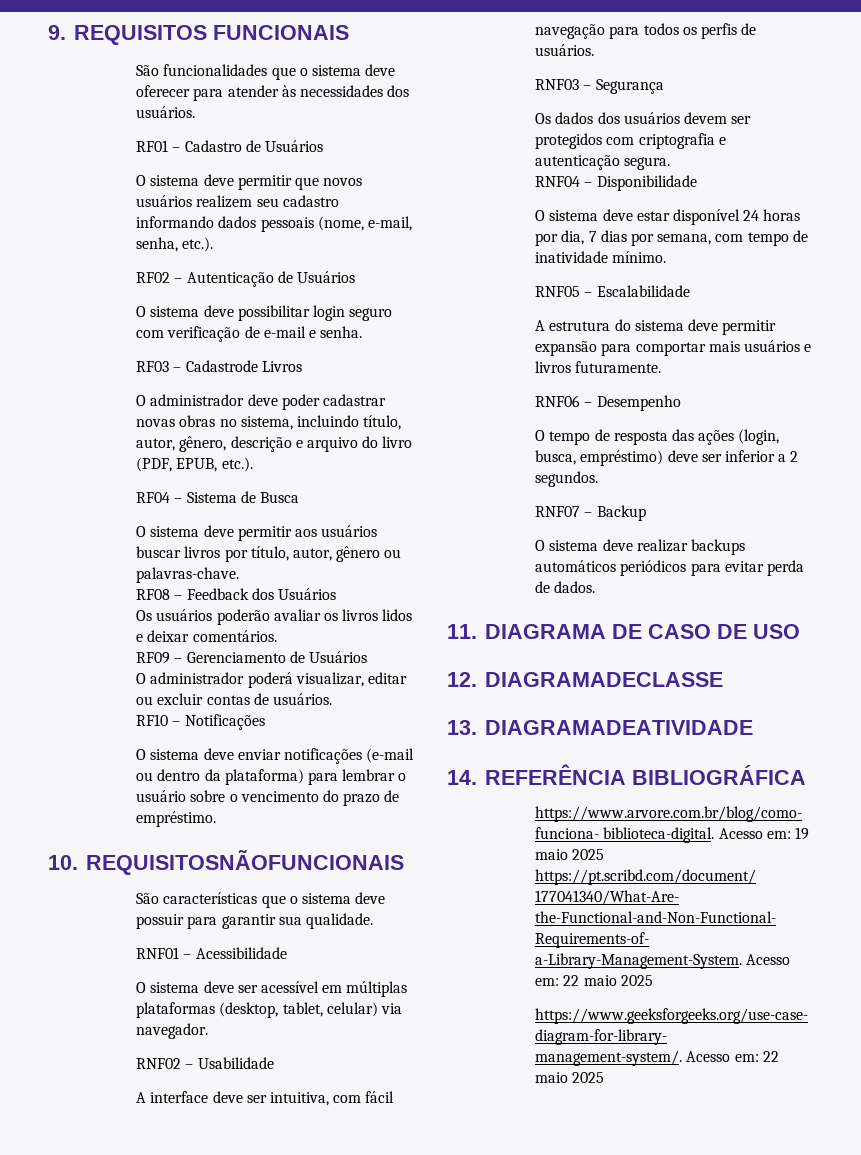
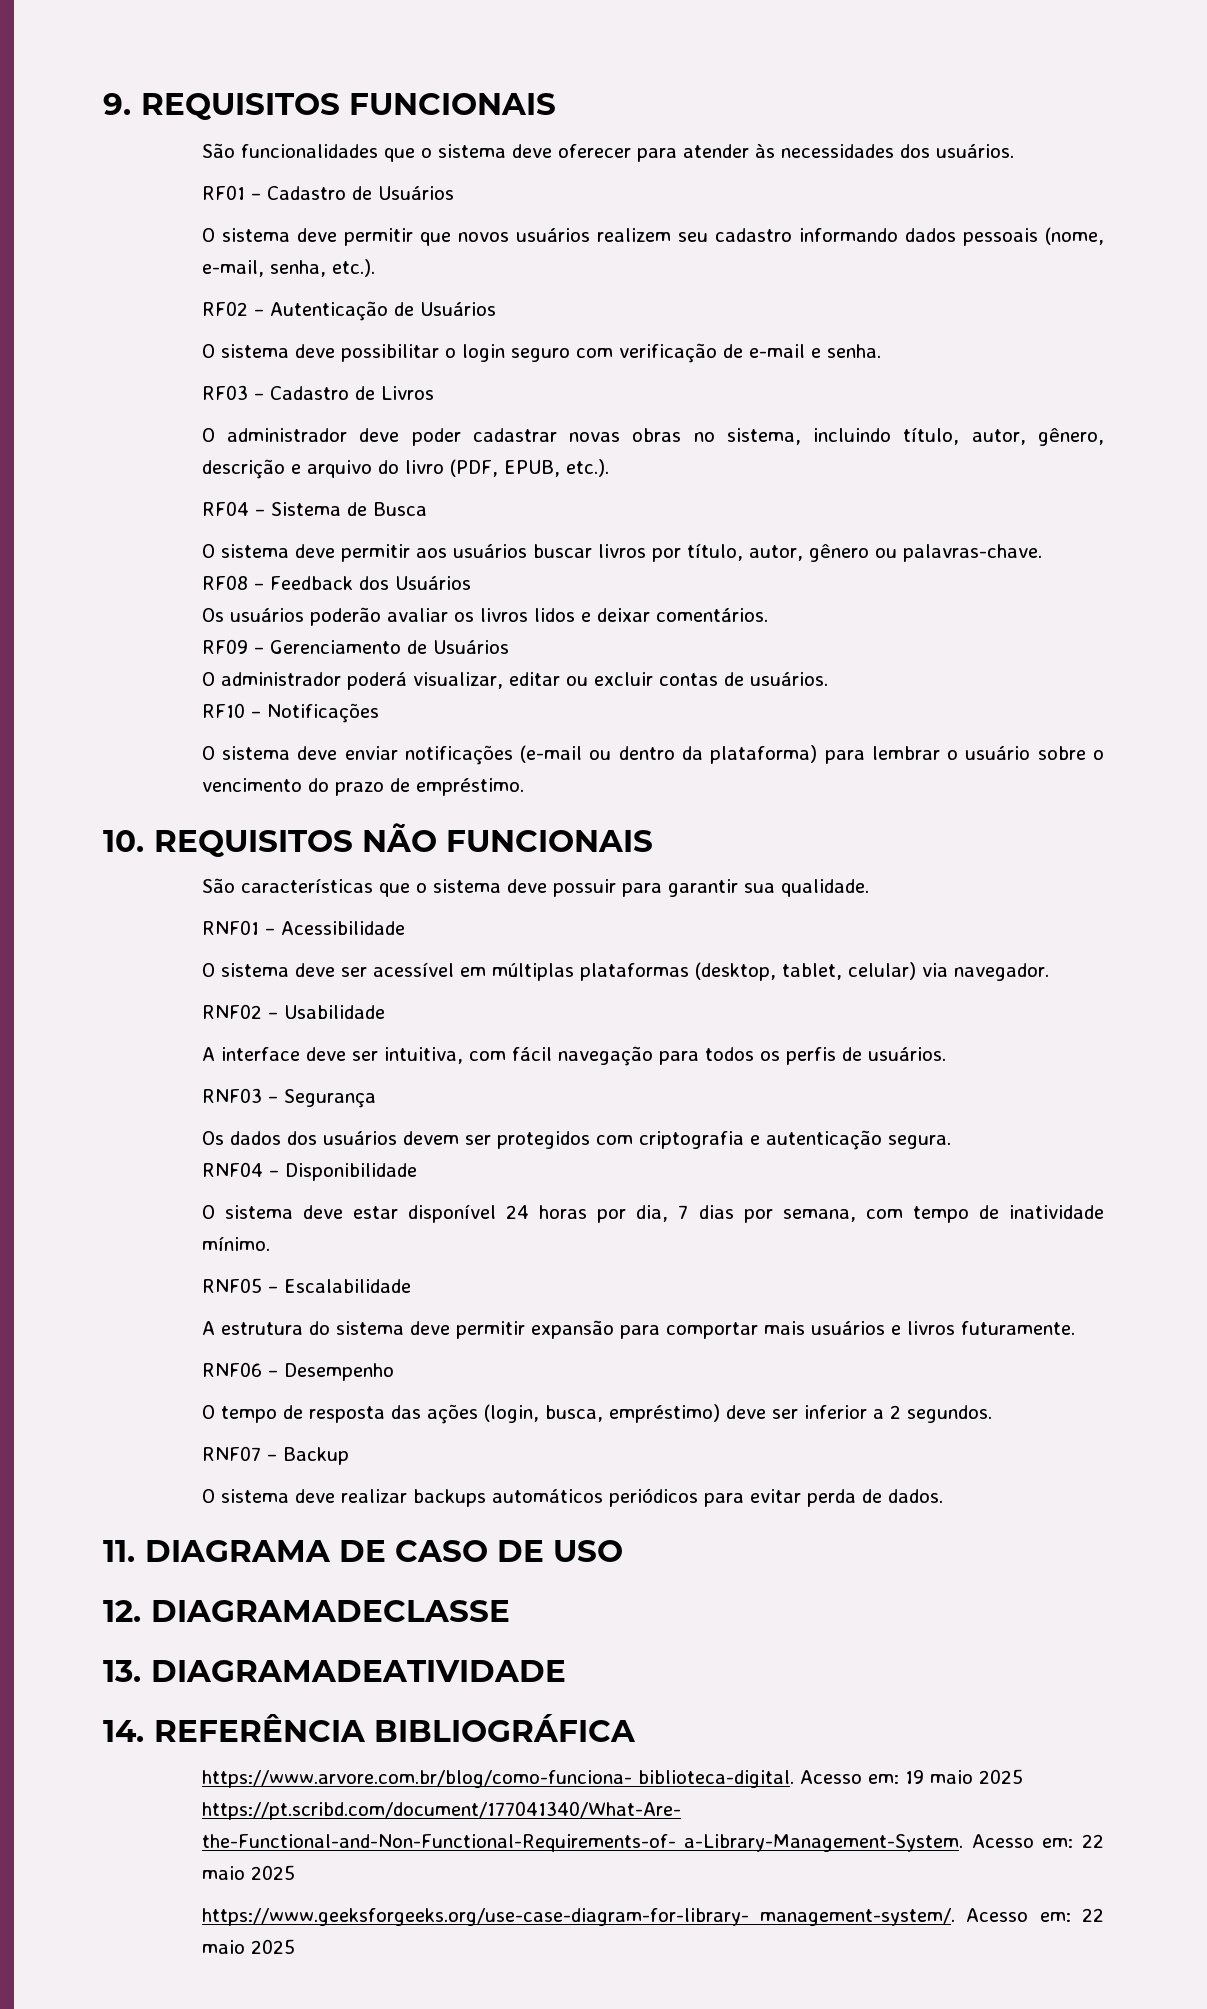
(310, 313) none -> [444,348,456,358] o
[185,360,258,372] Cadastrode -> [269,386,375,400] Cadastro de
[85,850,404,875] REQUISITOSNÃOFUNCIONAIS -> [154,823,654,857] REQUISITOS NÃO FUNCIONAIS

